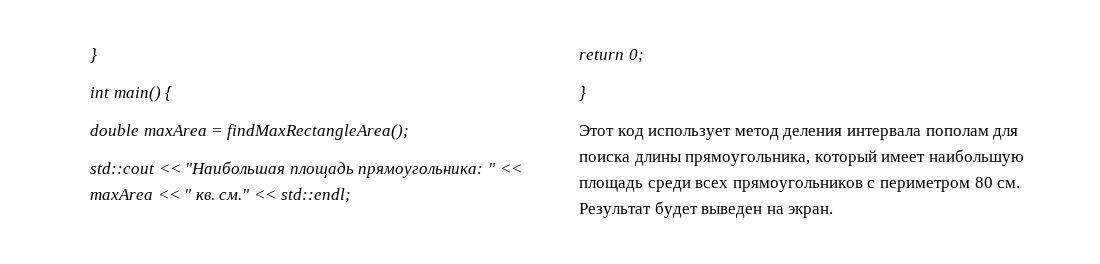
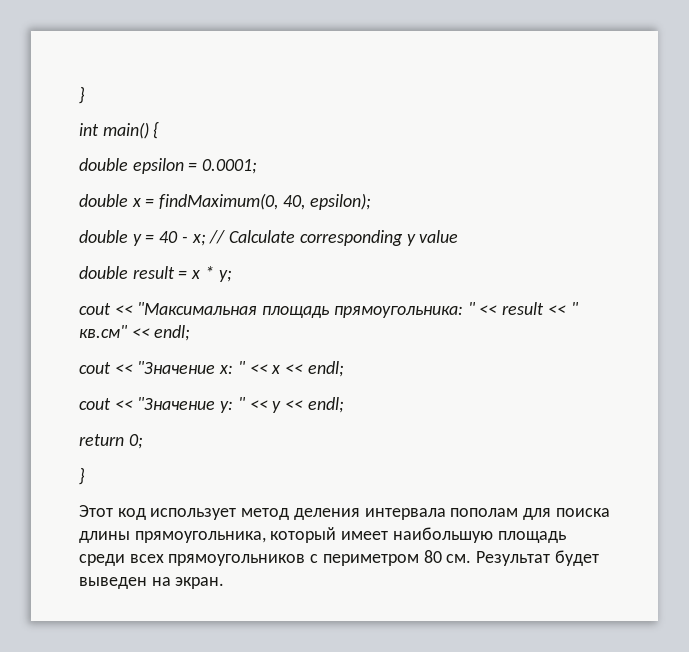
[143,124,409,140] [90,161,286,174] maxArea = findMaxRectangleArea(); // std::cout << "Наибольшая -> [132,158,258,174] [79,193,371,210] [79,230,459,246] [79,266,232,282] [79,302,258,315] epsilon = 0.0001; // double x = findMaximum(0, 40, epsilon); // double y = 40 - x; // Calculate corresponding y value // double result = x * y; // cout << "Максимальная
[90,189,153,200] maxArea -> [502,302,545,315] result
[195,188,351,203] кв. см." << std::endl; -> [79,325,191,341] [79,361,344,377] [79,397,344,413] кв.см" << endl; // cout << "Значение x: " << x << endl; // cout << "Значение y: " << y << endl;

